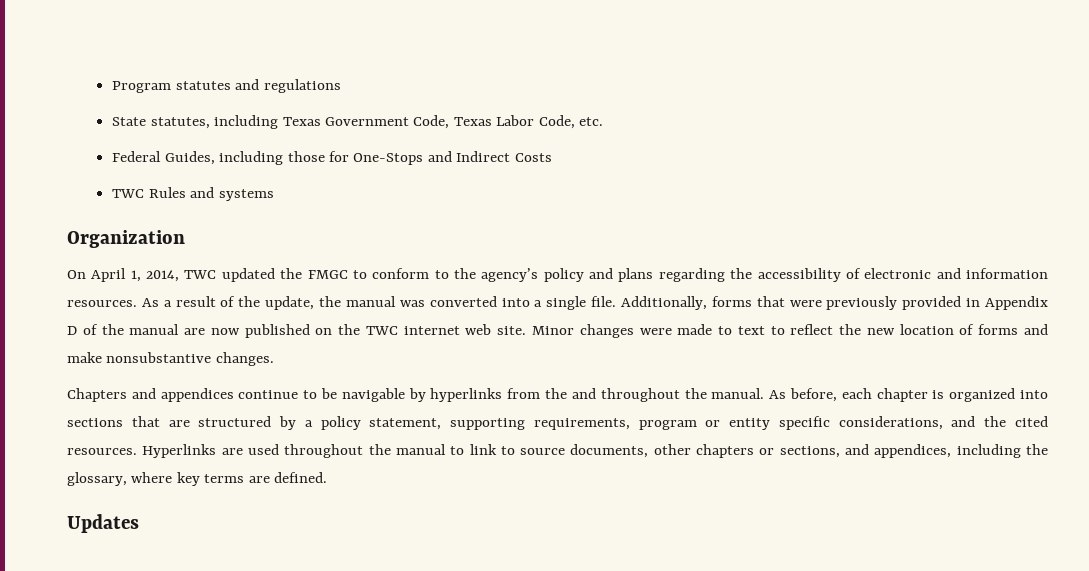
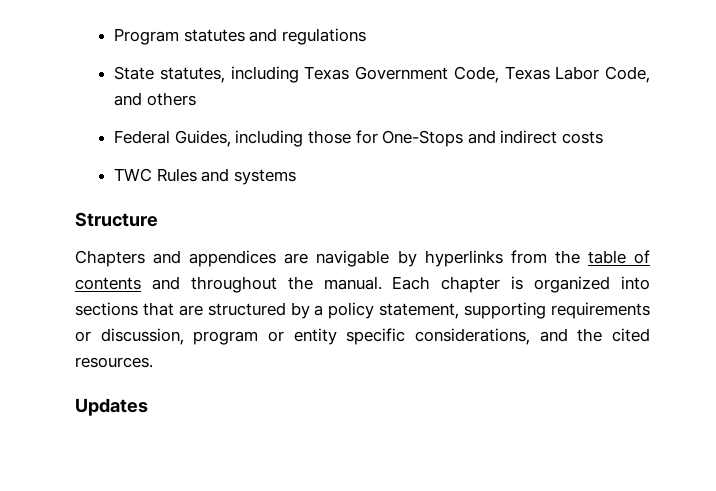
[579,117,604,126] etc. -> [114,92,196,106] and others
[456,151,552,162] Indirect Costs -> [500,130,603,144] indirect costs
[67,230,185,248] [67,268,1048,282] [67,296,1048,310] [67,324,1048,338] [67,352,274,366] Organization // On April 1, 2014, TWC updated the FMGC to conform to the agency’s policy and plans regarding the accessibility of electronic and information resources. As a result of the update, the manual was converted into a single file. Additionally, forms that were previously provided in Appendix D of the manual are now published on the TWC internet web site. Minor changes were made to text to reflect the new location of forms and make nonsubstantive changes. -> [75,212,158,227] Structure
[238,388,338,399] continue to be -> [284,253,309,264] are
(568, 393) none -> [587,250,651,264] [75,277,141,290] table of contents
[769,388,872,402] As before, each -> [392,276,431,290] Each
[533,418,630,430] requirements, -> [550,302,650,319] [75,328,184,345] requirements or discussion,
[142,444,1048,458] [67,472,328,486] Hyperlinks are used throughout the manual to link to source documents, other chapters or sections, and appendices, including the glossary, where key terms are defined. -> (153, 362) none

